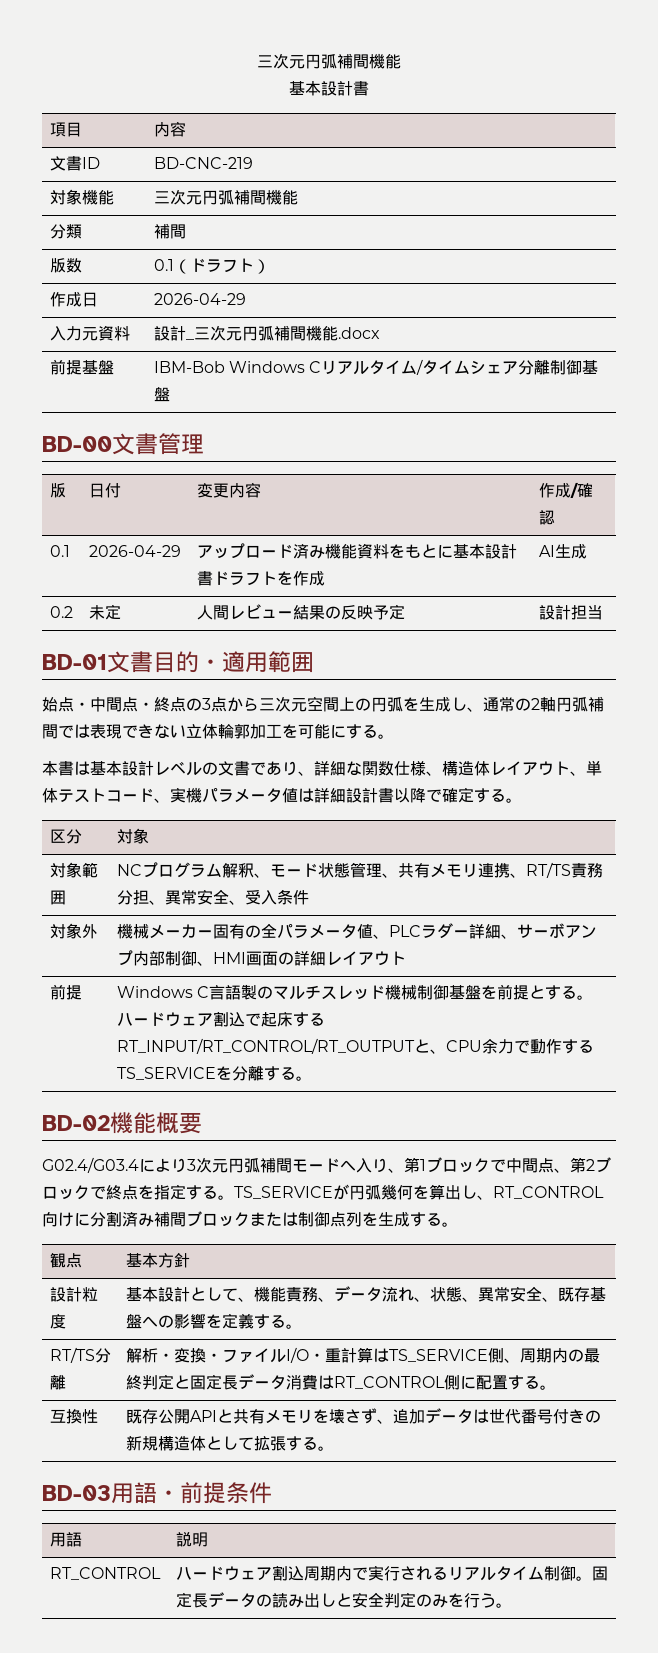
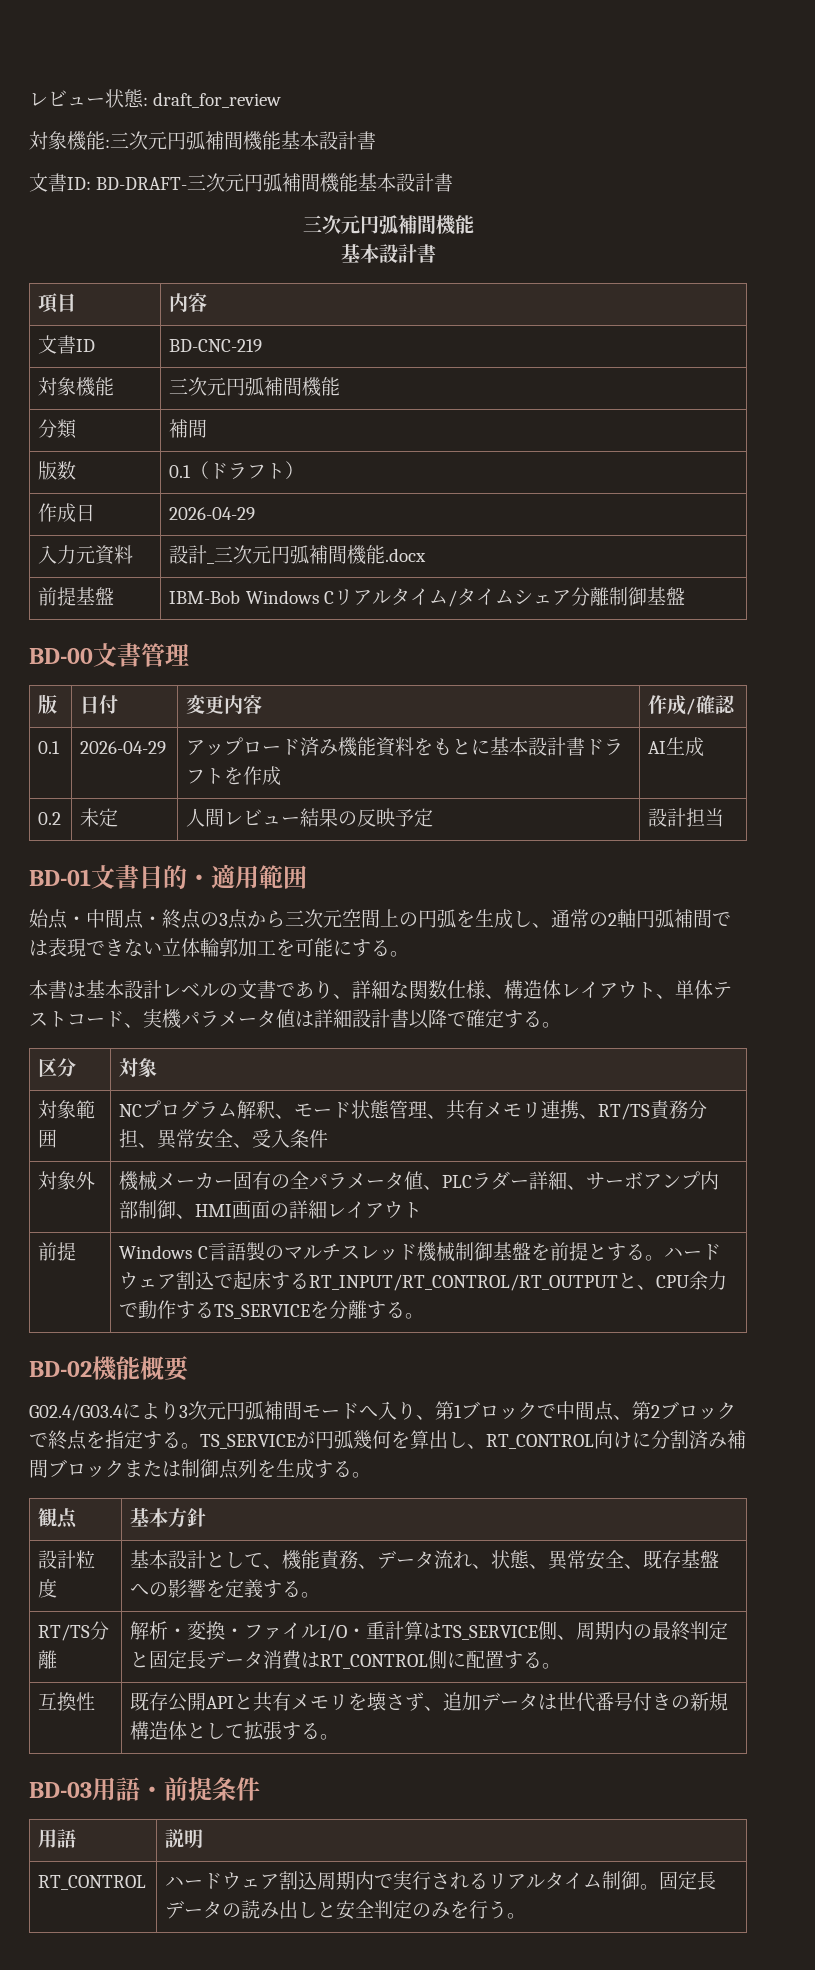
(257, 61) none -> [29,89,282,108] [29,131,376,151] [29,173,454,193] レビュー状態: draft_for_review // 対象機能:三次元円弧補間機能基本設計書 // 文書ID: BD-DRAFT-三次元円弧補間機能基本設計書 //

